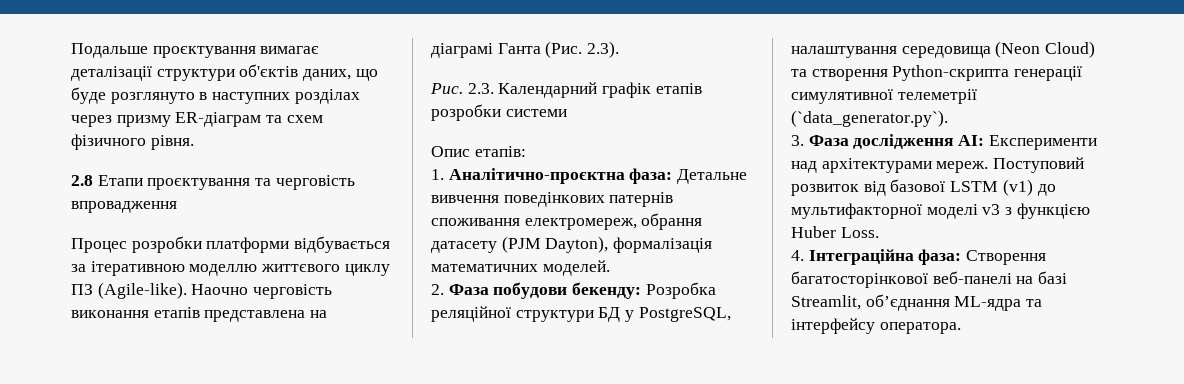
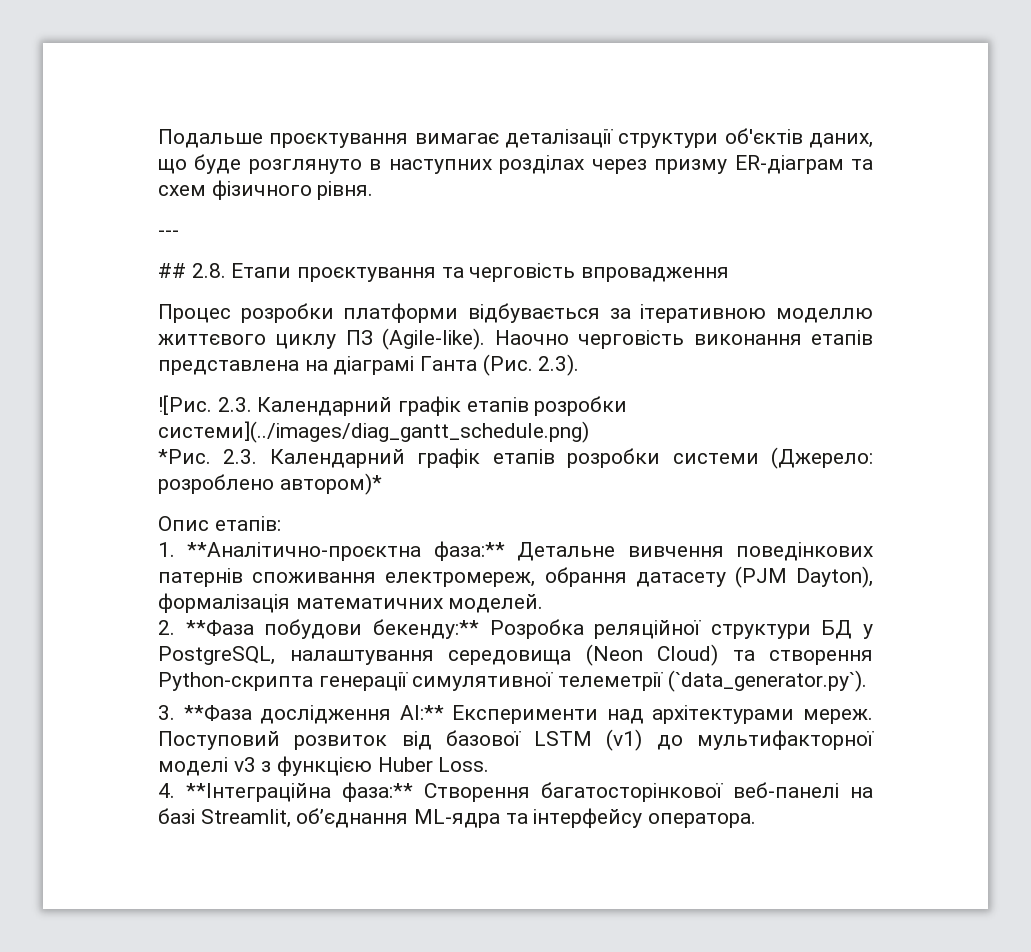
[71,175,93,186] 2.8 -> [158,230,179,237] [158,263,226,278] --- // ## 2.8.
[430,83,463,94] Рис. -> [158,395,628,416] [158,421,589,443] [158,449,211,464] ![Рис. 2.3. Календарний графік етапів розробки системи](../images/diag_gantt_schedule.png) // *Рис.
(567, 113) none -> [771,447,873,469] [158,473,382,495] (Джерело: розроблено автором)*
[448,168,673,184] Аналітично-проєктна фаза: -> [187,541,505,561] **Аналітично-проєктна фаза:**
[448,282,642,299] Фаза побудови бекенду: -> [185,619,479,639] **Фаза побудови бекенду:**
[808,134,985,149] Фаза дослідження AI: -> [183,705,444,724] **Фаза дослідження AI:**
[808,249,962,265] Інтеграційна фаза: -> [186,782,413,802] **Інтеграційна фаза:**

